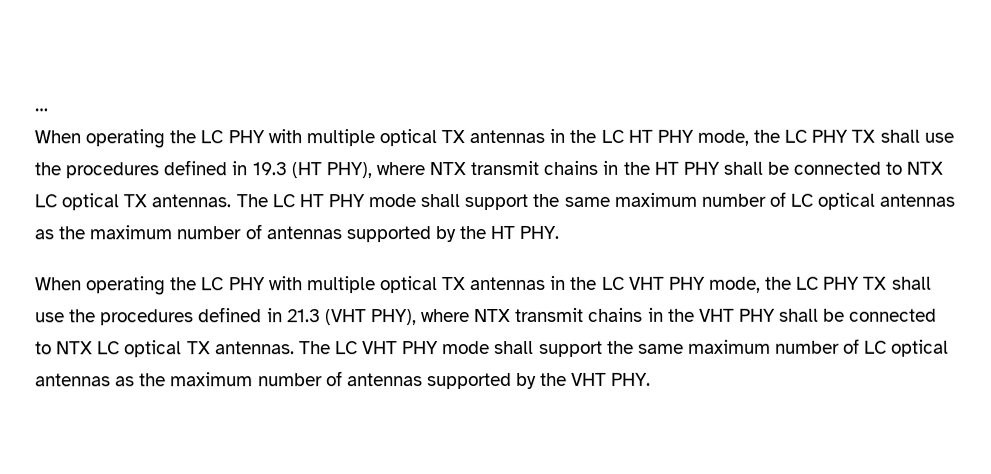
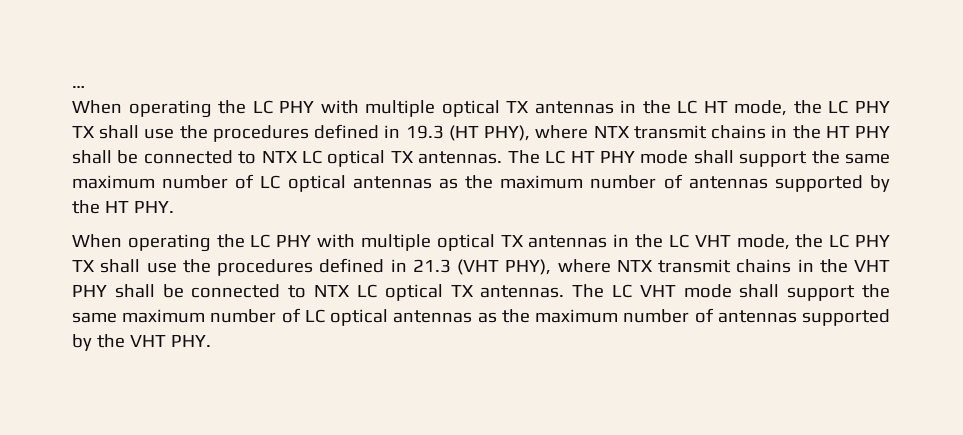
[656,129,694,143] PHY -> (728, 107) none
[668,276,706,290] PHY -> (731, 241) none
[402,341,440,355] PHY -> (676, 291) none

